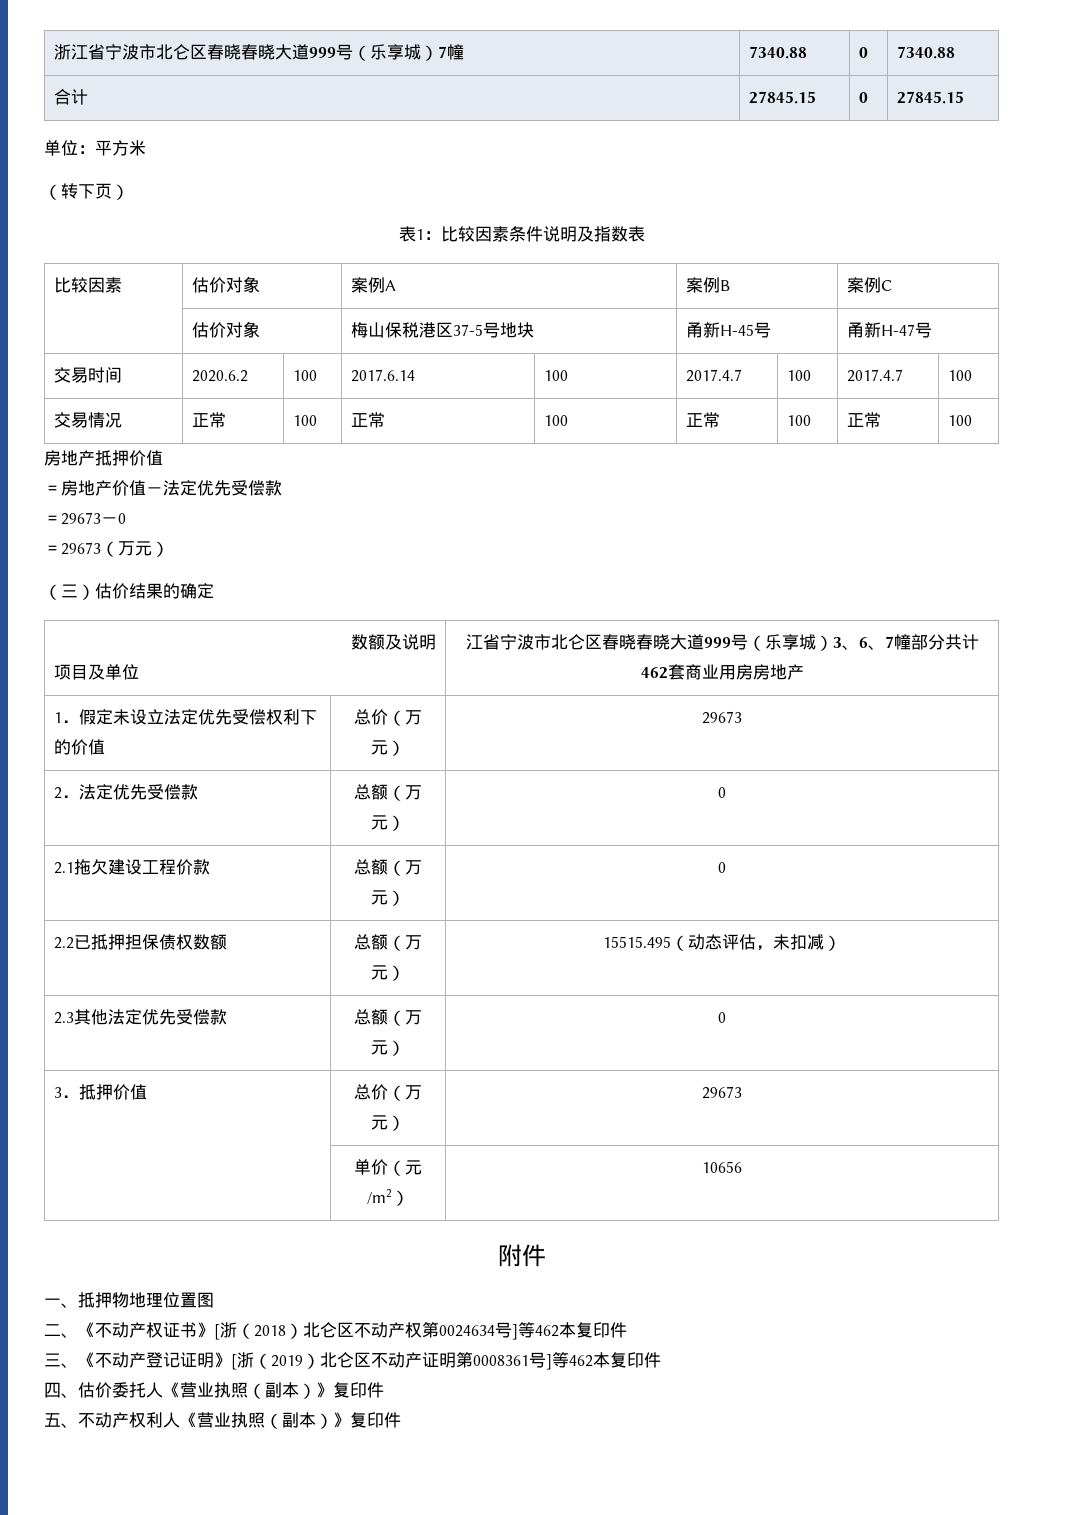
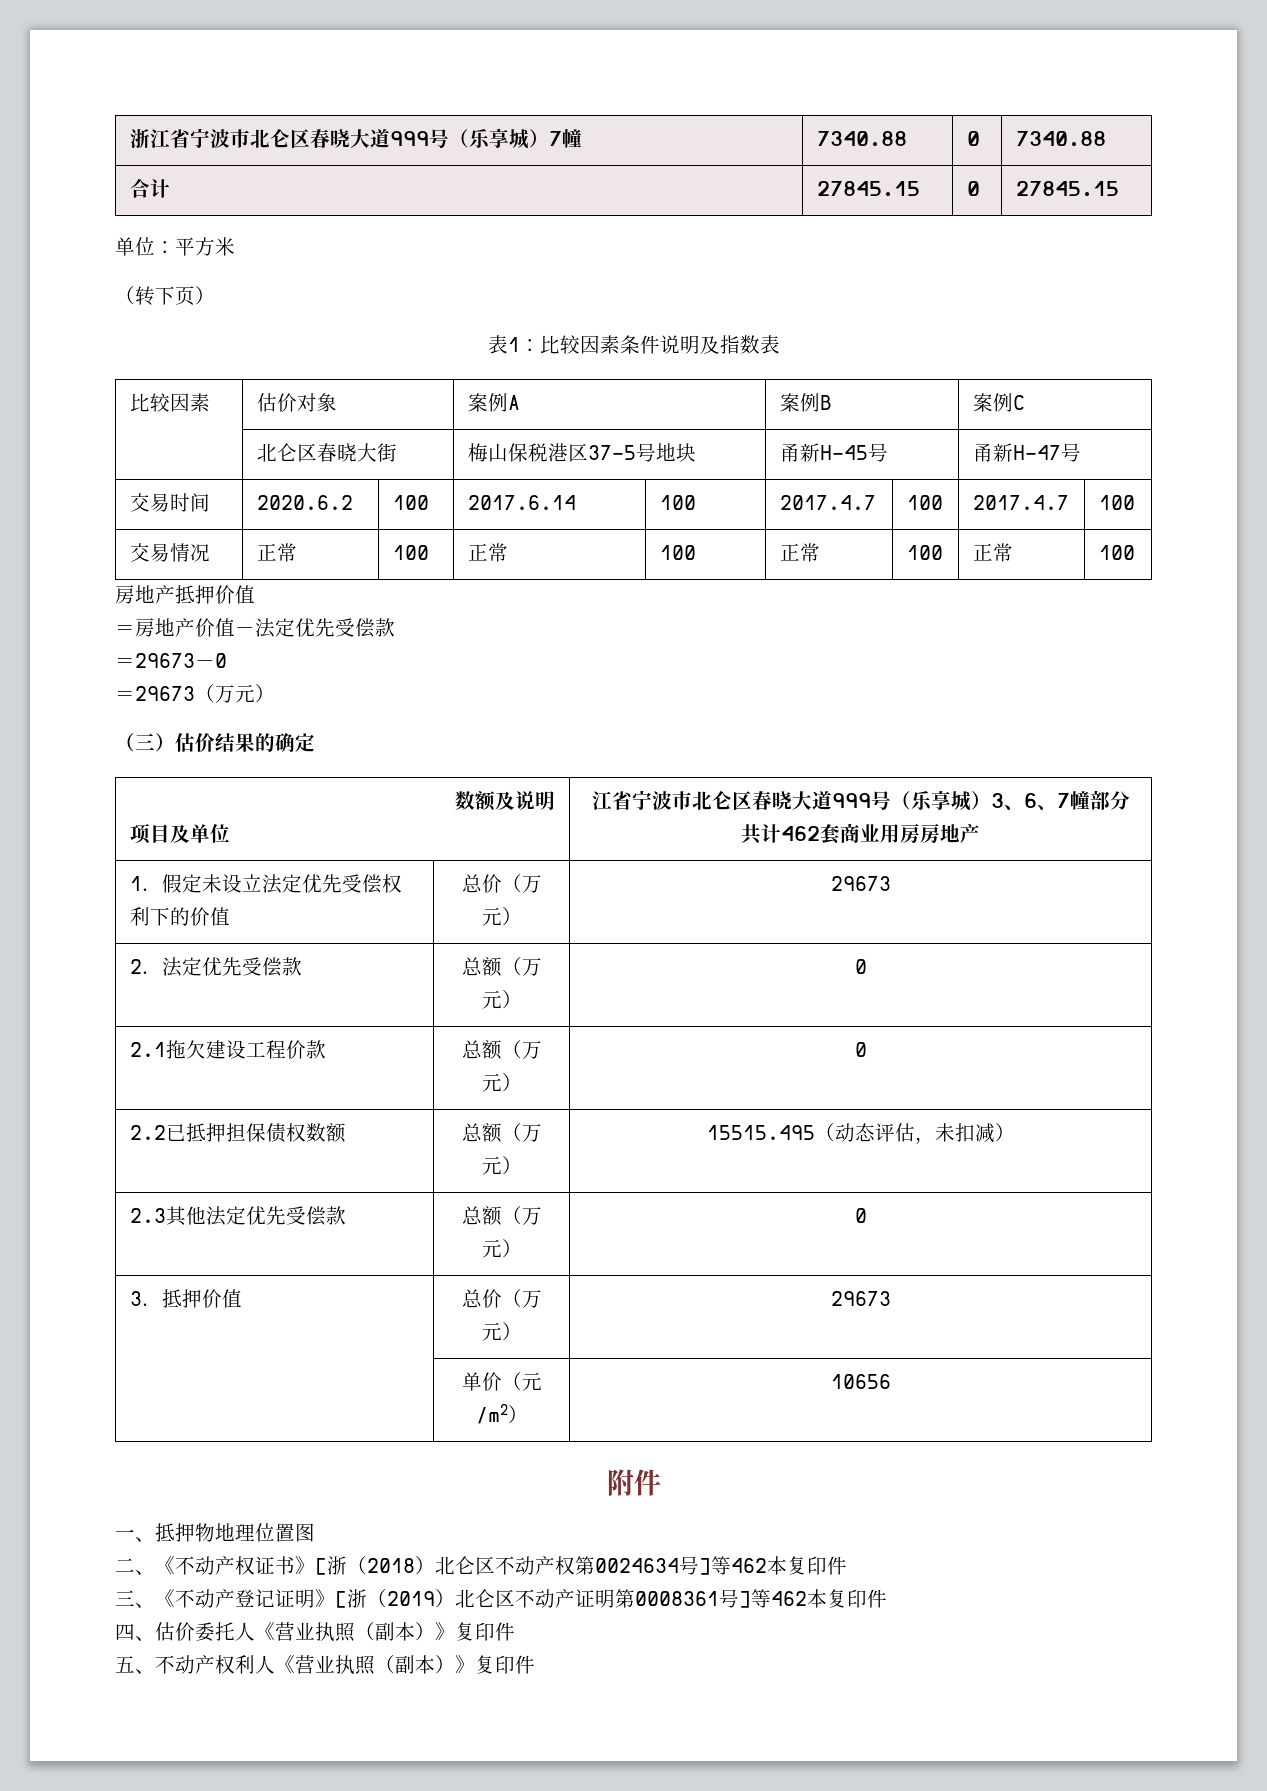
[241,44,276,60] 春晓 -> (350, 138) none
[192,321,261,338] 估价对象 -> [256,443,397,462] 北仑区春晓大街
[635,634,670,650] 春晓 -> (792, 800) none

